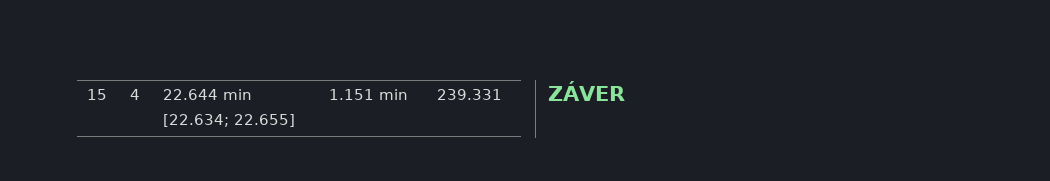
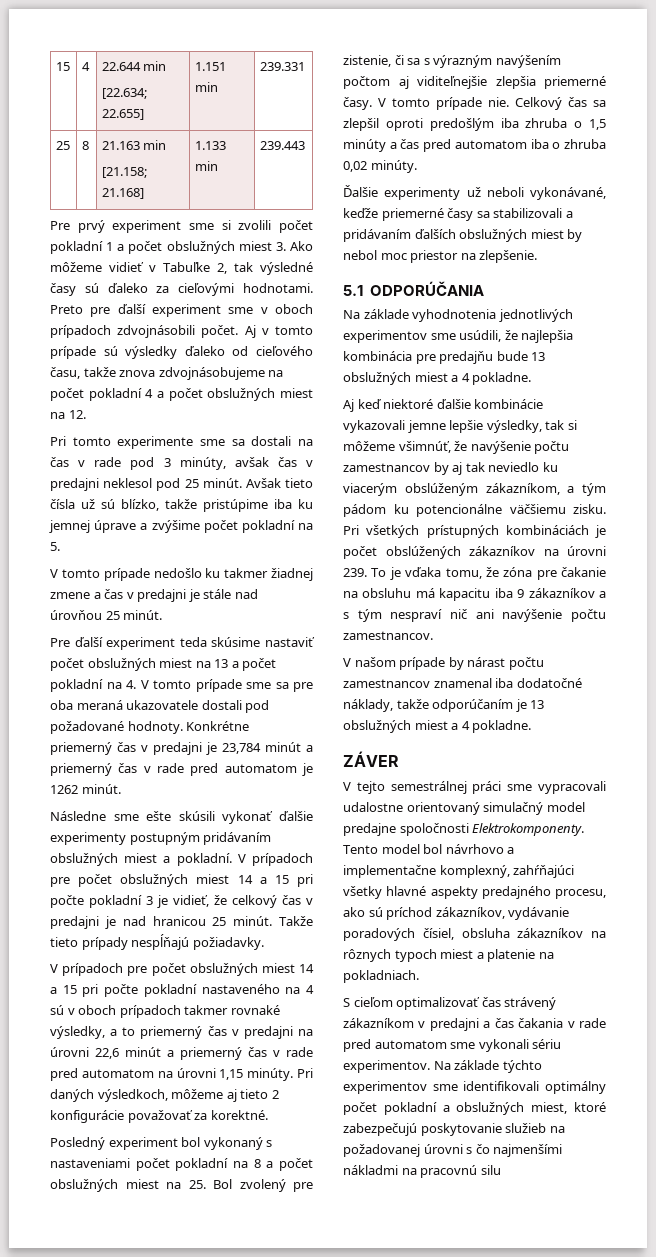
[548,81,625,101] // ZÁVER -> [55,141,70,150] [81,141,89,150] [101,140,167,150] [101,167,147,178] [101,188,144,199] [194,141,226,150] [194,161,218,171] [259,141,305,150] [50,220,313,233] [50,241,313,254] [50,262,313,275] [50,283,313,296] [50,304,313,317] [50,325,313,338] [50,346,313,359] [50,367,284,380] [50,388,313,401] [50,410,86,419] [50,436,313,449] [50,457,313,470] [50,478,313,491] [50,499,313,512] [49,520,313,533] [50,542,60,551] [50,568,313,581] [50,589,258,602] [50,610,163,620] [50,637,315,650] [50,658,277,671] [50,679,313,692] [50,700,270,713] [50,721,250,734] [50,742,313,755] [50,763,313,776] [50,784,121,794] [50,811,313,824] [50,832,272,845] [50,853,313,866] [50,874,313,887] [50,895,313,908] [50,916,313,929] [50,934,264,950] [50,963,314,976] [50,984,314,997] [50,1005,280,1018] [50,1026,313,1039] [50,1047,313,1060] [50,1068,313,1081] [50,1089,279,1102] [50,1110,268,1123] [50,1137,273,1150] [50,1158,313,1171] [50,1179,313,1192] [343,55,561,68] [343,76,606,89] [343,97,606,110] [343,118,606,131] [343,139,606,152] [343,160,417,173] [343,185,606,200] [343,208,573,221] [343,229,583,242] [343,250,538,263] [343,281,484,296] [343,309,573,322] [343,330,574,343] [343,351,546,364] [343,372,532,385] [343,399,544,412] [343,420,577,433] [343,441,570,454] [343,462,558,475] [343,483,606,496] [343,504,606,517] [343,525,606,538] [343,546,606,559] [343,567,606,580] [343,588,606,601] [343,609,606,622] [343,631,433,640] [343,657,544,670] [343,678,582,688] [343,699,545,712] [343,720,532,733] [343,751,399,767] [343,781,606,794] [343,802,585,815] [343,823,585,836] [343,844,515,854] [343,865,575,878] [343,886,606,899] [343,907,570,920] [343,928,606,941] [343,949,554,962] [343,970,419,983] [343,997,557,1010] [343,1018,606,1031] [343,1039,562,1052] [343,1060,542,1073] [343,1081,606,1094] [343,1102,606,1115] [343,1123,565,1136] [343,1144,563,1157] [343,1165,501,1178] // 25 | 8 | 21.163 min // [21.158; 21.168] | 1.133 min | 239.443 // Pre prvý experiment sme si zvolili počet pokladní 1 a počet obslužných miest 3. Ako môžeme vidieť v Tabuľke 2, tak výsledné časy sú ďaleko za cieľovými hodnotami. Preto pre ďalší experiment sme v oboch prípadoch zdvojnásobili počet. Aj v tomto prípade sú výsledky ďaleko od cieľového času, takže znova zdvojnásobujeme na počet pokladní 4 a počet obslužných miest na 12. // Pri tomto experimente sme sa dostali na čas v rade pod 3 minúty, avšak čas v predajni neklesol pod 25 minút. Avšak tieto čísla už sú blízko, takže pristúpime iba ku jemnej úprave a zvýšime počet pokladní na 5. // V tomto prípade nedošlo ku takmer žiadnej zmene a čas v predajni je stále nad úrovňou 25 minút. // Pre ďalší experiment teda skúsime nastaviť počet obslužných miest na 13 a počet pokladní na 4. V tomto prípade sme sa pre oba meraná ukazovatele dostali pod požadované hodnoty. Konkrétne priemerný čas v predajni je 23,784 minút a priemerný čas v rade pred automatom je 1262 minút. // Následne sme ešte skúsili vykonať ďalšie experimenty postupným pridávaním obslužných miest a pokladní. V prípadoch pre počet obslužných miest 14 a 15 pri počte pokladní 3 je vidieť, že celkový čas v predajni je nad hranicou 25 minút. Takže tieto prípady nespĺňajú požiadavky. // V prípadoch pre počet obslužných miest 14 a 15 pri počte pokladní nastaveného na 4 sú v oboch prípadoch takmer rovnaké výsledky, a to priemerný čas v predajni na úrovni 22,6 minút a priemerný čas v rade pred automatom na úrovni 1,15 minúty. Pri daných výsledkoch, môžeme aj tieto 2 konfigurácie považovať za korektné. // Posledný experiment bol vykonaný s nastaveniami počet pokladní na 8 a počet obslužných miest na 25. Bol zvolený pre zistenie, či sa s výrazným navýšením počtom aj viditeľnejšie zlepšia priemerné časy. V tomto prípade nie. Celkový čas sa zlepšil oproti predošlým iba zhruba o 1,5 minúty a čas pred automatom iba o zhruba 0,02 minúty. // Ďalšie experimenty už neboli vykonávané, keďže priemerné časy sa stabilizovali a pridávaním ďalších obslužných miest by nebol moc priestor na zlepšenie. // 5.1 ODPORÚČANIA // Na základe vyhodnotenia jednotlivých experimentov sme usúdili, že najlepšia kombinácia pre predajňu bude 13 obslužných miest a 4 pokladne. // Aj keď niektoré ďalšie kombinácie vykazovali jemne lepšie výsledky, tak si môžeme všimnúť, že navýšenie počtu zamestnancov by aj tak neviedlo ku viacerým obslúženým zákazníkom, a tým pádom ku potencionálne väčšiemu zisku. Pri všetkých prístupných kombináciách je počet obslúžených zákazníkov na úrovni 239. To je vďaka tomu, že zóna pre čakanie na obsluhu má kapacitu iba 9 zákazníkov a s tým nespraví nič ani navýšenie počtu zamestnancov. // V našom prípade by nárast počtu zamestnancov znamenal iba dodatočné náklady, takže odporúčaním je 13 obslužných miest a 4 pokladne. // ZÁVER // V tejto semestrálnej práci sme vypracovali udalostne orientovaný simulačný model predajne spoločnosti Elektrokomponenty. Tento model bol návrhovo a implementačne komplexný, zahŕňajúci všetky hlavné aspekty predajného procesu, ako sú príchod zákazníkov, vydávanie poradových čísiel, obsluha zákazníkov na rôznych typoch miest a platenie na pokladniach. // S cieľom optimalizovať čas strávený zákazníkom v predajni a čas čakania v rade pred automatom sme vykonali sériu experimentov. Na základe týchto experimentov sme identifikovali optimálny počet pokladní a obslužných miest, ktoré zabezpečujú poskytovanie služieb na požadovanej úrovni s čo najmenšími nákladmi na pracovnú silu

